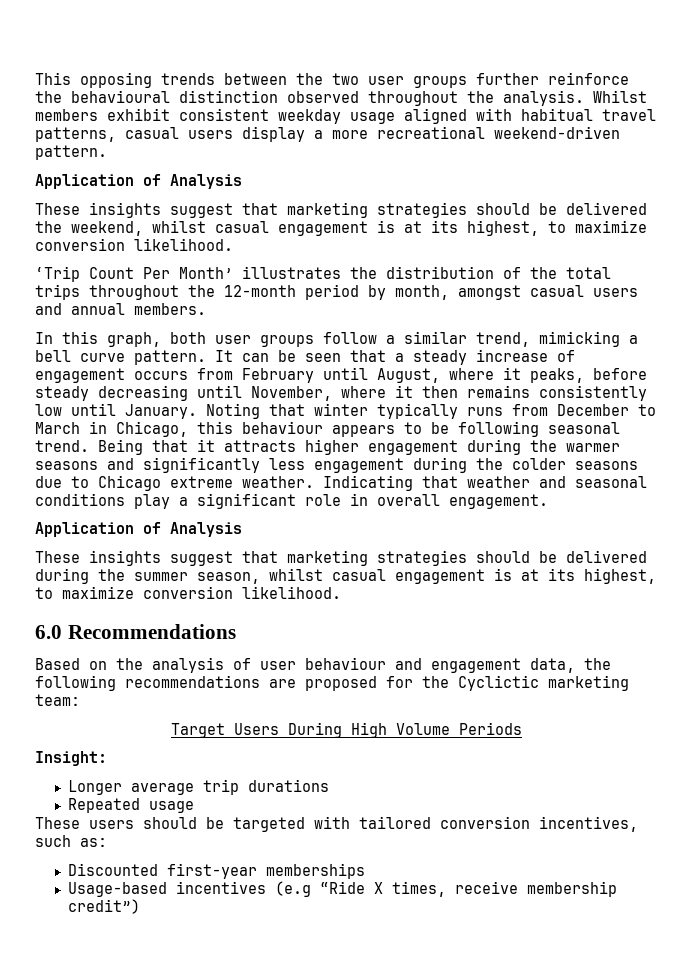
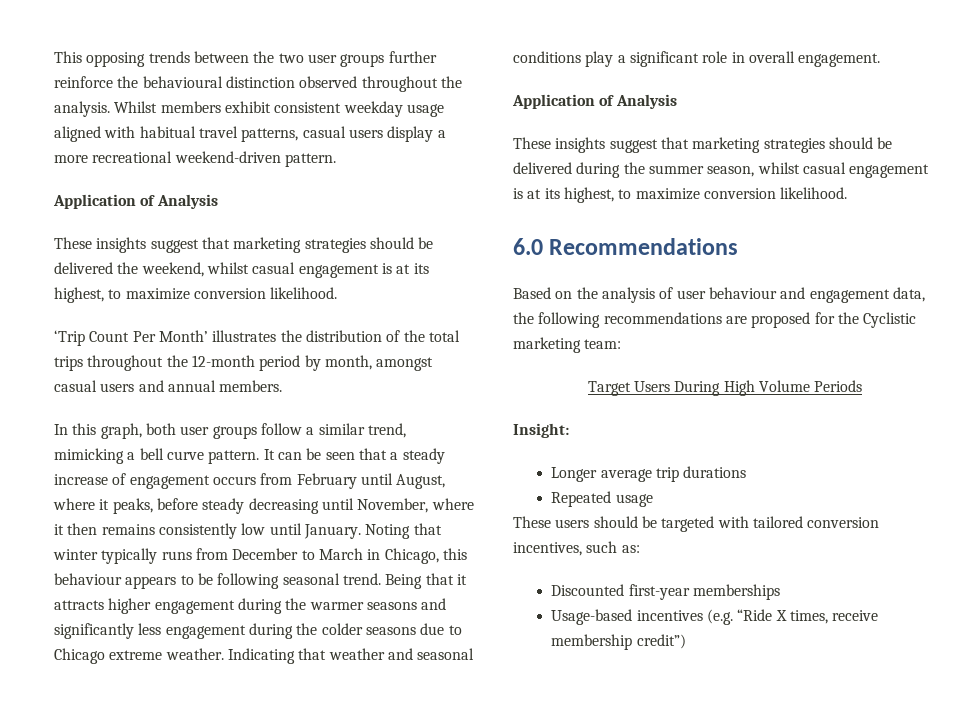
[458,675,539,691] Cyclictic -> [863,312,917,328] Cyclistic
[275,881,312,897] (e.g -> [706,609,733,625] (e.g.

